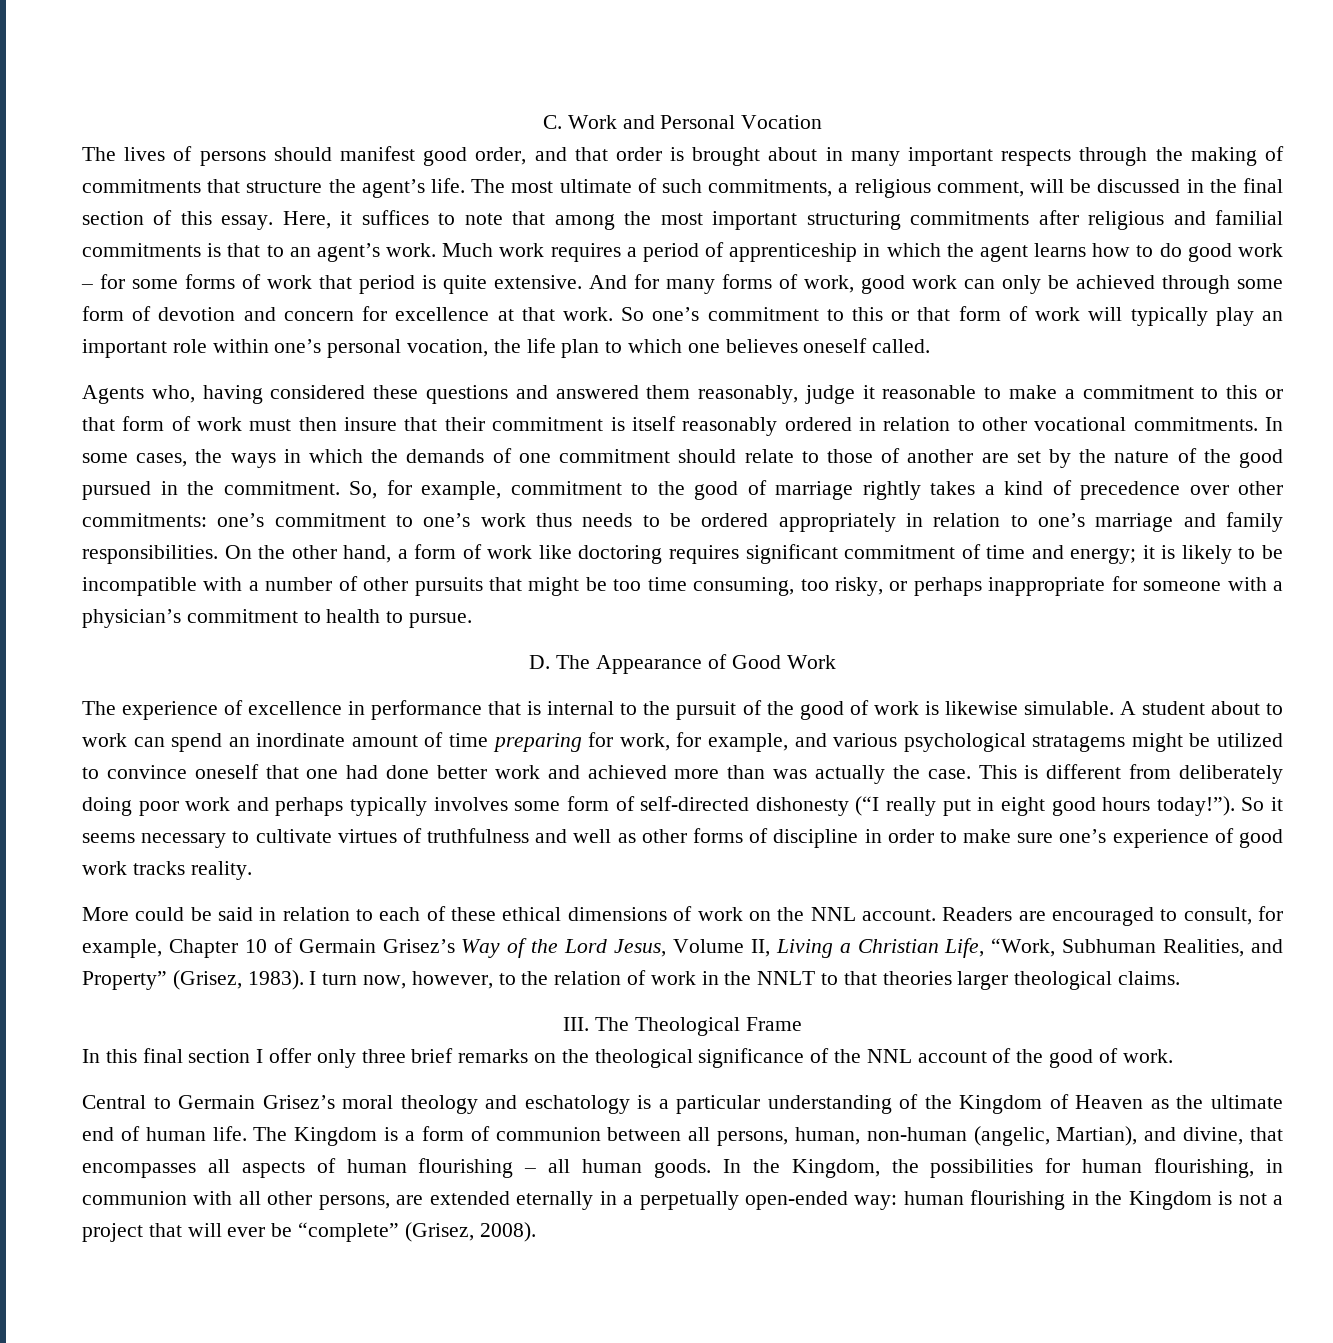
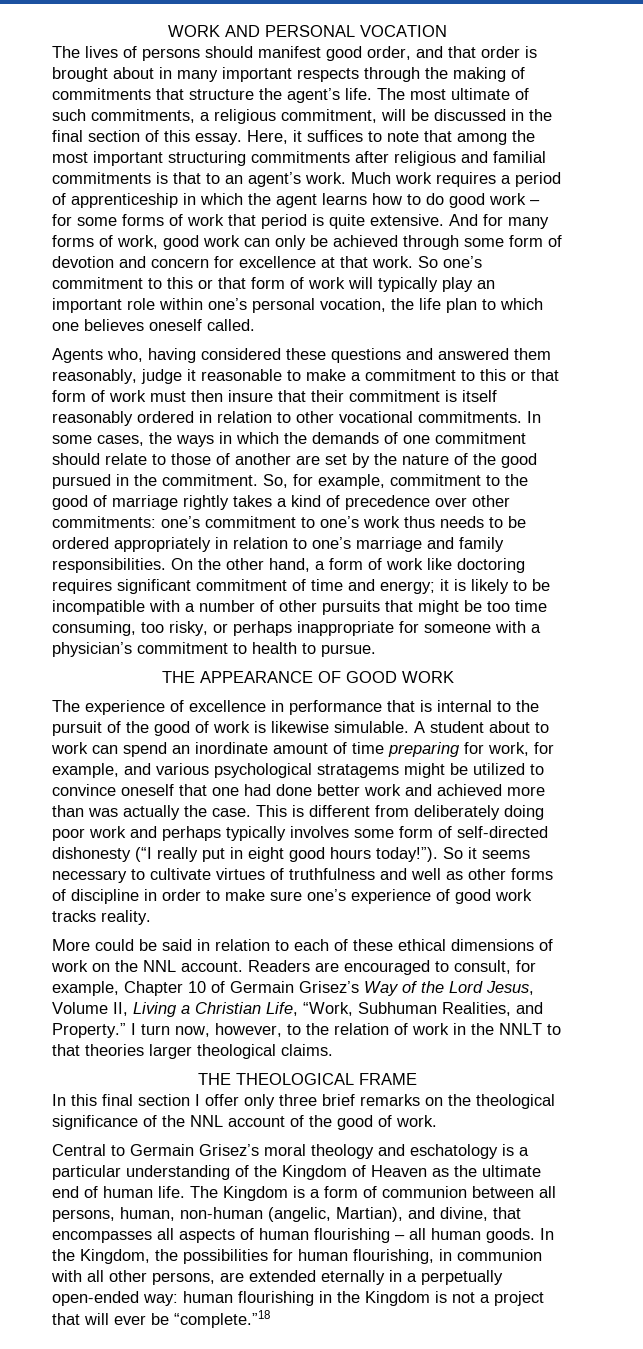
[542,115,823,129] C. Work and Personal Vocation -> [168,25,447,37] WORK AND PERSONAL VOCATION
[936,181,1024,197] comment, -> [281,109,377,123] commitment,
[529,654,836,674] D. The Appearance of Good Work -> [161,671,454,683] THE APPEARANCE OF GOOD WORK
[82,970,304,990] Property” (Grisez, 1983). -> [52,1023,126,1038] Property.”
[563,1017,802,1036] III. The Theological Frame -> [198,1073,417,1085] THE THEOLOGICAL FRAME
[298,1222,536,1242] “complete” (Grisez, 2008). -> [174,1310,270,1328] “complete.”18

